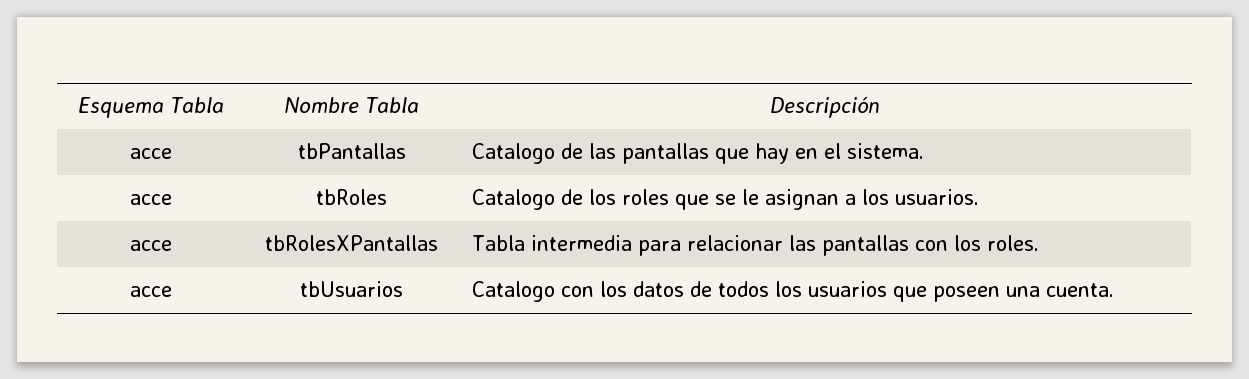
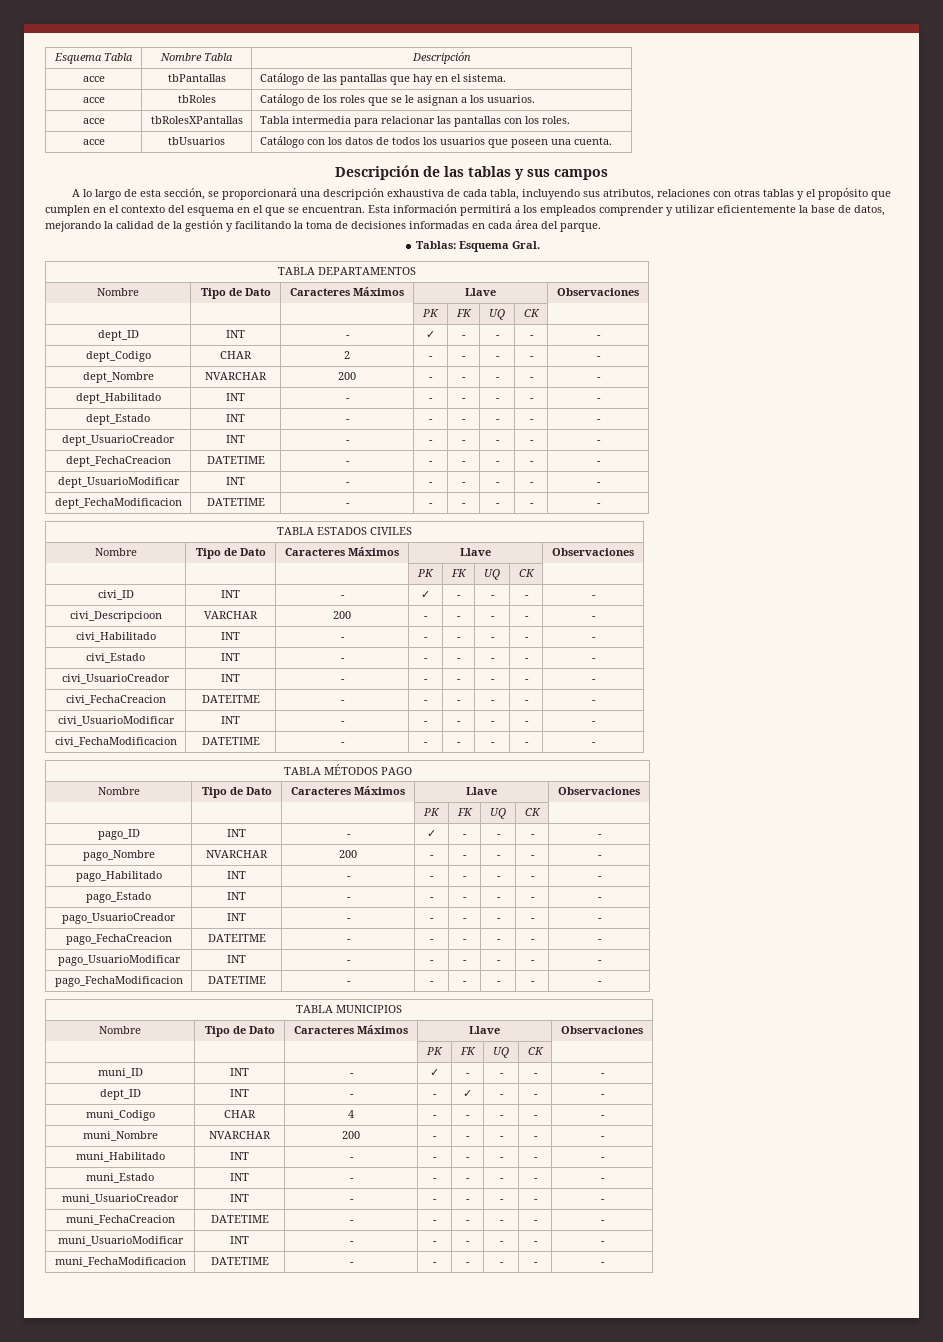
[471,143,555,164] Catalogo -> [259,73,304,85] Catálogo
[471,189,555,210] Catalogo -> [259,94,304,106] Catálogo
[471,281,555,302] Catalogo -> [259,136,304,148] Catálogo
(1114, 290) none -> [335,165,608,180] [71,188,891,200] [45,204,885,216] [45,220,601,232] [415,241,540,252] [278,267,416,275] [97,288,139,296] [200,288,271,299] [290,287,404,296] [465,288,496,296] [557,288,639,296] [422,309,439,317] [455,309,472,317] [489,309,505,320] [523,309,540,317] [97,330,139,341] [226,330,245,338] [345,335,350,338] [426,331,435,338] [462,335,466,338] [495,335,500,338] [529,335,534,338] [596,335,601,338] [85,351,151,362] [220,351,252,359] [344,351,350,359] [429,356,433,359] [462,356,466,359] [495,356,500,359] [529,356,534,359] [596,356,601,359] [82,372,154,383] [205,372,267,380] [338,372,356,380] [429,377,433,380] [462,377,466,380] [495,377,500,380] [529,377,534,380] [596,377,601,380] [75,393,161,404] [226,393,245,401] [345,398,350,401] [429,398,433,401] [462,398,466,401] [495,398,500,401] [529,398,534,401] [596,398,601,401] [86,414,150,425] [226,414,245,422] [345,419,350,422] [429,419,433,422] [462,419,466,422] [495,419,500,422] [529,419,534,422] [596,419,601,422] [61,435,175,446] [226,435,245,443] [345,440,350,443] [429,440,433,443] [462,440,466,443] [495,440,500,443] [529,440,534,443] [596,440,601,443] [65,456,171,467] [206,456,265,464] [345,461,350,464] [429,461,433,464] [462,461,466,464] [495,461,500,464] [529,461,534,464] [596,461,601,464] [57,477,180,488] [226,477,245,485] [345,482,350,485] [429,482,433,485] [462,482,466,485] [495,482,500,485] [529,482,534,485] [596,482,601,485] [54,498,182,509] [206,498,265,506] [345,503,350,506] [429,503,433,506] [462,503,466,506] [495,503,500,506] [529,503,534,506] [596,503,601,506] [277,527,412,535] [94,548,137,556] [195,548,266,559] [285,547,399,556] [460,548,491,556] [552,548,634,556] [417,569,434,577] [450,569,467,577] [484,569,500,580] [518,569,535,577] [97,590,134,600] [221,590,240,598] [340,595,345,598] [421,591,430,598] [457,595,461,598] [490,595,495,598] [524,595,529,598] [591,595,596,598] [69,611,162,622] [204,611,258,619] [333,611,351,619] [424,616,428,619] [457,616,461,619] [490,616,495,619] [524,616,529,619] [591,616,596,619] [75,632,156,642] [221,632,240,640] [340,637,345,640] [424,637,428,640] [457,637,461,640] [490,637,495,640] [524,637,529,640] [591,637,596,640] [86,653,145,663] [221,653,240,661] [340,658,345,661] [424,658,428,661] [457,658,461,661] [490,658,495,661] [524,658,529,661] [591,658,596,661] [62,674,170,684] [221,674,240,682] [340,679,345,682] [424,679,428,682] [457,679,461,682] [490,679,495,682] [524,679,529,682] [591,679,596,682] [65,695,166,705] [201,695,260,703] [340,700,345,703] [424,700,428,703] [457,700,461,703] [490,700,495,703] [524,700,529,703] [591,700,596,703] [57,716,175,726] [221,716,240,724] [340,721,345,724] [424,721,428,724] [457,721,461,724] [490,721,495,724] [524,721,529,724] [591,721,596,724] [54,737,177,747] [201,737,260,745] [340,742,345,745] [424,742,428,745] [457,742,461,745] [490,742,495,745] [524,742,529,745] [591,742,596,745] [283,764,412,775] [97,787,140,795] [201,787,272,798] [291,786,405,795] [466,787,497,795] [558,787,640,795] [423,808,440,816] [456,808,473,816] [490,808,506,819] [524,808,541,816] [97,829,140,840] [227,829,246,837] [346,834,351,837] [427,830,436,837] [463,834,467,837] [496,834,501,837] [530,834,535,837] [597,834,602,837] [82,850,155,861] [206,850,268,858] [339,850,357,858] [430,855,434,858] [463,855,467,858] [496,855,501,858] [530,855,535,858] [597,855,602,858] [75,871,162,882] [227,871,246,879] [346,876,351,879] [430,876,434,879] [463,876,467,879] [496,876,501,879] [530,876,535,879] [597,876,602,879] [86,892,151,903] [227,892,246,900] [346,897,351,900] [430,897,434,900] [463,897,467,900] [496,897,501,900] [530,897,535,900] [597,897,602,900] [61,913,176,924] [227,913,246,921] [346,918,351,921] [430,918,434,921] [463,918,467,921] [496,918,501,921] [530,918,535,921] [597,918,602,921] [65,934,172,945] [207,934,266,942] [346,939,351,942] [430,939,434,942] [463,939,467,942] [496,939,501,942] [530,939,535,942] [597,939,602,942] [57,955,181,966] [227,955,246,963] [346,960,351,963] [430,960,434,963] [463,960,467,963] [496,960,501,963] [530,960,535,963] [597,960,602,963] [54,976,183,987] [207,976,266,984] [346,981,351,984] [430,981,434,984] [463,981,467,984] [496,981,501,984] [530,981,535,984] [597,981,602,984] [296,1005,402,1013] [99,1026,141,1034] [204,1026,275,1037] [294,1025,408,1034] [469,1026,500,1034] [561,1026,643,1034] [426,1047,443,1055] [459,1047,476,1055] [493,1047,509,1058] [527,1047,544,1055] [97,1068,143,1078] [230,1068,249,1076] [349,1073,354,1076] [430,1069,439,1076] [466,1073,470,1076] [499,1073,504,1076] [533,1073,538,1076] [600,1073,605,1076] [99,1089,141,1100] [230,1089,249,1097] [349,1094,354,1097] [433,1094,437,1097] [463,1090,472,1097] [499,1094,504,1097] [533,1094,538,1097] [600,1094,605,1097] [85,1110,155,1121] [224,1110,256,1118] [348,1110,354,1118] [433,1115,437,1118] [466,1115,470,1118] [499,1115,504,1118] [533,1115,538,1118] [600,1115,605,1118] [82,1131,158,1141] [209,1131,271,1139] [342,1131,360,1139] [433,1136,437,1139] [466,1136,470,1139] [499,1136,504,1139] [533,1136,538,1139] [600,1136,605,1139] [75,1152,165,1162] [230,1152,249,1160] [349,1157,354,1160] [433,1157,437,1160] [466,1157,470,1160] [499,1157,504,1160] [533,1157,538,1160] [600,1157,605,1160] [86,1173,154,1183] [230,1173,249,1181] [349,1178,354,1181] [433,1178,437,1181] [466,1178,470,1181] [499,1178,504,1181] [533,1178,538,1181] [600,1178,605,1181] [61,1194,179,1204] [230,1194,249,1202] [349,1199,354,1202] [433,1199,437,1202] [466,1199,470,1202] [499,1199,504,1202] [533,1199,538,1202] [600,1199,605,1202] [65,1215,175,1225] [210,1215,269,1223] [349,1220,354,1223] [433,1220,437,1223] [466,1220,470,1223] [499,1220,504,1223] [533,1220,538,1223] [600,1220,605,1223] [57,1236,184,1246] [230,1236,249,1244] [349,1241,354,1244] [433,1241,437,1244] [466,1241,470,1244] [499,1241,504,1244] [533,1241,538,1244] [600,1241,605,1244] [54,1257,186,1267] [210,1257,269,1265] [349,1262,354,1265] [433,1262,437,1265] [466,1262,470,1265] [499,1262,504,1265] [533,1262,538,1265] [600,1262,605,1265] // Descripción de las tablas y sus campos // A lo largo de esta sección, se proporcionará una descripción exhaustiva de cada tabla, incluyendo sus atributos, relaciones con otras tablas y el propósito que cumplen en el contexto del esquema en el que se encuentran. Esta información permitirá a los empleados comprender y utilizar eficientemente la base de datos, mejorando la calidad de la gestión y facilitando la toma de decisiones informadas en cada área del parque. // Tablas: Esquema Gral. // TABLA DEPARTAMENTOS // Nombre | Tipo de Dato | Caracteres Máximos | Llave | Observaciones // | | | PK | FK | UQ | CK | // dept_ID | INT | - | ✓ | - | - | - | - // dept_Codigo | CHAR | 2 | - | - | - | - | - // dept_Nombre | NVARCHAR | 200 | - | - | - | - | - // dept_Habilitado | INT | - | - | - | - | - | - // dept_Estado | INT | - | - | - | - | - | - // dept_UsuarioCreador | INT | - | - | - | - | - | - // dept_FechaCreacion | DATETIME | - | - | - | - | - | - // dept_UsuarioModificar | INT | - | - | - | - | - | - // dept_FechaModificacion | DATETIME | - | - | - | - | - | - // TABLA ESTADOS CIVILES // Nombre | Tipo de Dato | Caracteres Máximos | Llave | Observaciones // | | | PK | FK | UQ | CK | // civi_ID | INT | - | ✓ | - | - | - | - // civi_Descripcioon | VARCHAR | 200 | - | - | - | - | - // civi_Habilitado | INT | - | - | - | - | - | - // civi_Estado | INT | - | - | - | - | - | - // civi_UsuarioCreador | INT | - | - | - | - | - | - // civi_FechaCreacion | DATEITME | - | - | - | - | - | - // civi_UsuarioModificar | INT | - | - | - | - | - | - // civi_FechaModificacion | DATETIME | - | - | - | - | - | - // TABLA MÉTODOS PAGO // Nombre | Tipo de Dato | Caracteres Máximos | Llave | Observaciones // | | | PK | FK | UQ | CK | // pago_ID | INT | - | ✓ | - | - | - | - // pago_Nombre | NVARCHAR | 200 | - | - | - | - | - // pago_Habilitado | INT | - | - | - | - | - | - // pago_Estado | INT | - | - | - | - | - | - // pago_UsuarioCreador | INT | - | - | - | - | - | - // pago_FechaCreacion | DATEITME | - | - | - | - | - | - // pago_UsuarioModificar | INT | - | - | - | - | - | - // pago_FechaModificacion | DATETIME | - | - | - | - | - | - // TABLA MUNICIPIOS // Nombre | Tipo de Dato | Caracteres Máximos | Llave | Observaciones // | | | PK | FK | UQ | CK | // muni_ID | INT | - | ✓ | - | - | - | - // dept_ID | INT | - | - | ✓ | - | - | - // muni_Codigo | CHAR | 4 | - | - | - | - | - // muni_Nombre | NVARCHAR | 200 | - | - | - | - | - // muni_Habilitado | INT | - | - | - | - | - | - // muni_Estado | INT | - | - | - | - | - | - // muni_UsuarioCreador | INT | - | - | - | - | - | - // muni_FechaCreacion | DATETIME | - | - | - | - | - | - // muni_UsuarioModificar | INT | - | - | - | - | - | - // muni_FechaModificacion | DATETIME | - | - | - | - | - | -

